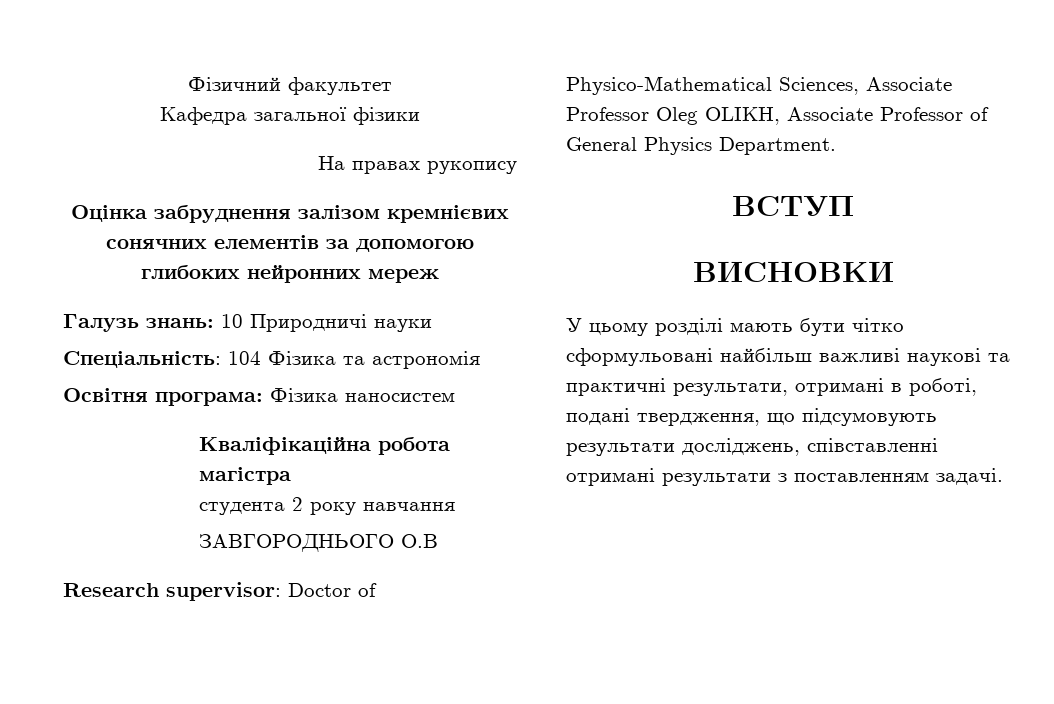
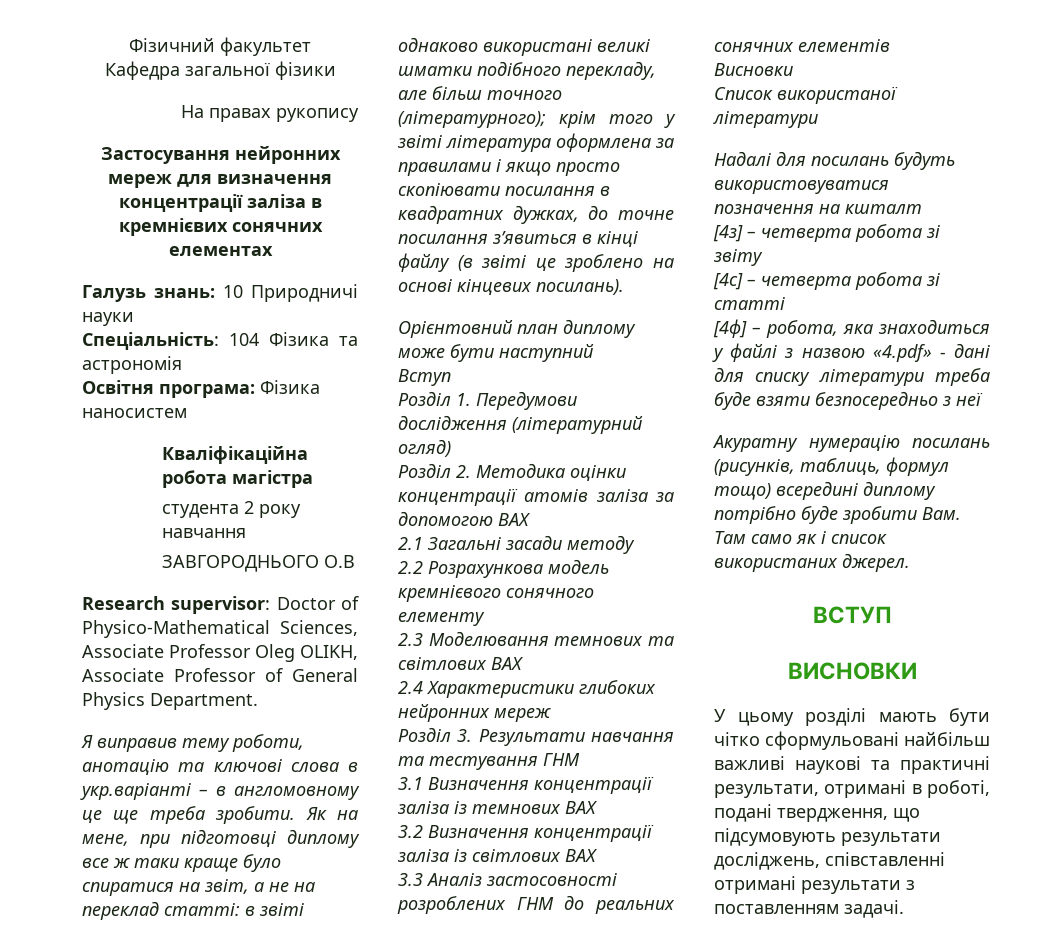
[71,205,509,223] [106,235,474,252] [141,265,439,283] Оцінка забруднення залізом кремнієвих сонячних елементів за допомогою глибоких нейронних мереж -> [100,146,341,164] [108,174,332,188] [118,194,322,212] [118,218,323,236] [168,246,273,256] Застосування нейронних мереж для визначення концентрації заліза в кремнієвих сонячних елементах
(836, 146) none -> [81,734,304,752] [82,759,358,775] [80,783,360,800] [82,806,358,824] [82,829,360,848] [82,854,281,872] [82,879,315,896] [82,901,304,920] [398,37,650,56] [398,61,656,80] [398,86,562,100] [398,111,676,128] [397,133,674,152] [398,159,620,176] [398,183,610,196] [398,205,674,224] [398,231,638,247] [398,253,674,272] [398,279,624,295] [398,319,636,338] [398,344,594,362] [398,369,451,386] [398,391,577,410] [398,415,643,434] [398,439,451,457] [398,463,626,481] [398,488,674,506] [398,511,530,526] [398,535,635,554] [398,559,609,578] [398,585,594,602] [398,612,485,626] [398,631,674,646] [398,657,523,670] [398,680,656,698] [398,704,551,722] [398,727,674,746] [398,753,580,770] [398,776,654,794] [397,801,597,814] [398,824,654,842] [397,849,597,862] [398,873,617,886] [397,895,675,914] [714,39,890,52] [714,63,793,76] [714,86,898,104] [713,111,818,128] [714,151,955,170] [714,180,889,194] [714,204,922,214] [713,224,940,242] [713,249,763,266] [713,272,940,290] [714,297,785,310] [713,319,990,338] [712,343,990,362] [714,367,990,386] [714,391,983,410] [712,435,990,452] [714,457,949,476] [714,481,936,500] [714,505,961,524] [714,531,887,544] [714,553,910,572] // Я виправив тему роботи, анотацію та ключові слова в укр.варіанті – в англомовному це ще треба зробити. Як на мене, при підготовці диплому все ж таки краще було спиратися на звіт, а не на переклад статті: в звіті однаково використані великі шматки подібного перекладу, але більш точного (літературного); крім того у звіті література оформлена за правилами і якщо просто скопіювати посилання в квадратних дужках, до точне посилання з’явиться в кінці файлу (в звіті це зроблено на основі кінцевих посилань). // Орієнтовний план диплому може бути наступний // Вступ // Розділ 1. Передумови дослідження (літературний огляд) // Розділ 2. Методика оцінки концентрації атомів заліза за допомогою ВАХ // 2.1 Загальні засади методу // 2.2 Розрахункова модель кремнієвого сонячного елементу // 2.3 Моделювання темнових та світлових ВАХ // 2.4 Характеристики глибоких нейронних мереж // Розділ 3. Результати навчання та тестування ГНМ // 3.1 Визначення концентрації заліза із темнових ВАХ // 3.2 Визначення концентрації заліза із світлових ВАХ // 3.3 Аналіз застосовності розроблених ГНМ до реальних сонячних елементів // Висновки // Список використаної літератури // Надалі для посилань будуть використовуватися позначення на кшталт // [4з] – четверта робота зі звіту // [4с] – четверта робота зі статті // [4ф] – робота, яка знаходиться у файлі з назвою «4.pdf» - дані для списку літератури треба буде взяти безпосередньо з неї // Акуратну нумерацію посилань (рисунків, таблиць, формул тощо) всередині диплому потрібно буде зробити Вам. Там само як і список використаних джерел.

